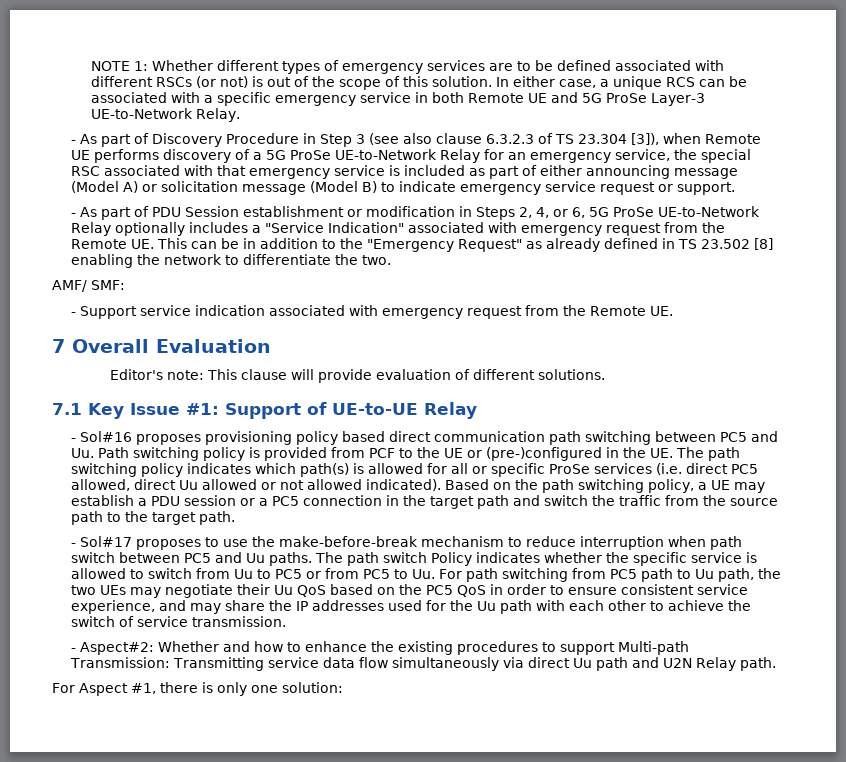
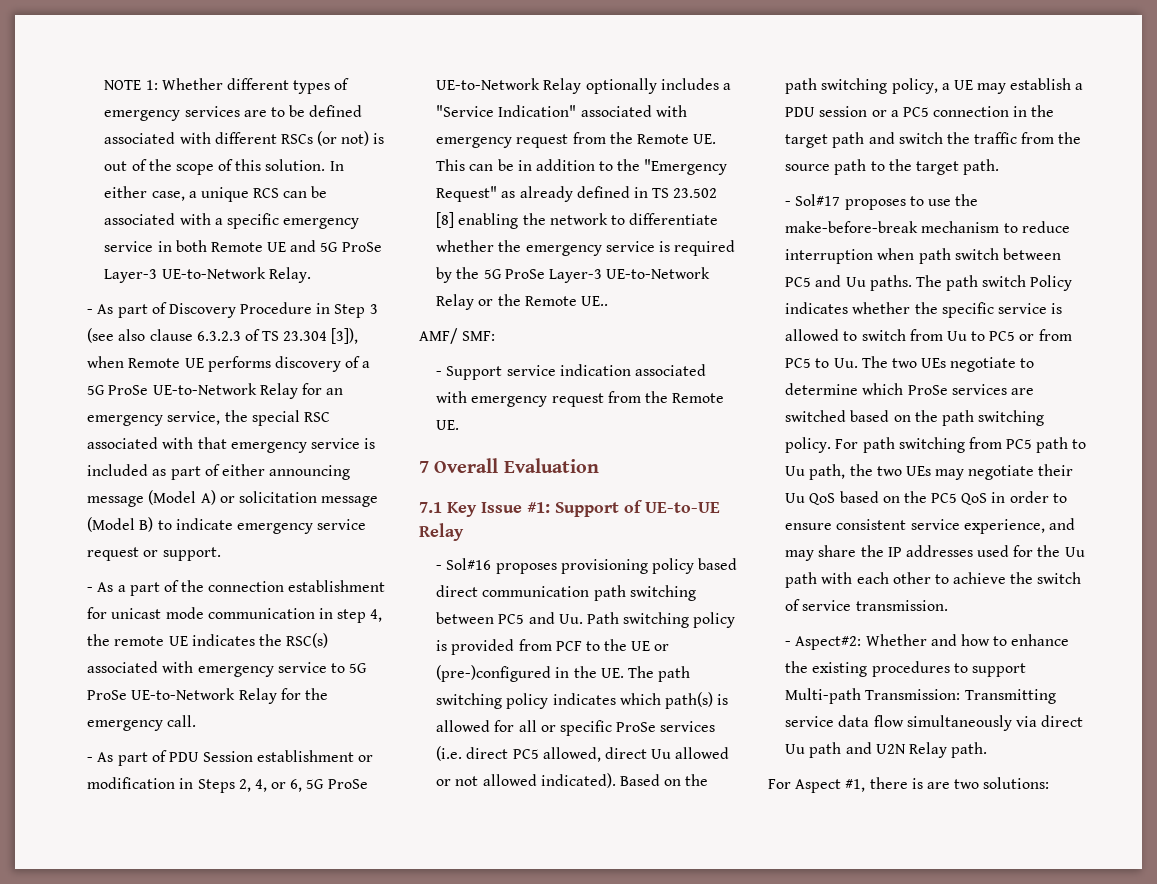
(736, 188) none -> [87,580,386,596] [87,607,383,623] [87,633,329,648] [87,661,368,677] [87,688,328,704] [87,715,197,731] // - As a part of the connection establishment for unicast mode communication in step 4, the remote UE indicates the RSC(s) associated with emergency service to 5G ProSe UE-to-Network Relay for the emergency call.
[335,254,392,265] the two. -> [436,240,736,256] [436,267,711,283] [436,294,608,310] whether the emergency service is required by the 5G ProSe Layer-3 UE-to-Network Relay or the Remote UE..
[110,369,606,383] // Editor's note: This clause will provide evaluation of different solutions. -> (599, 465) none
(436, 574) none -> [861,356,1035,372] [785,383,1034,395] [785,410,1045,426] [785,437,832,453] The two UEs negotiate to determine which ProSe services are switched based on the path switching policy.
[217,682,343,696] only one solution: -> [926,777,1050,789] are two solutions:

